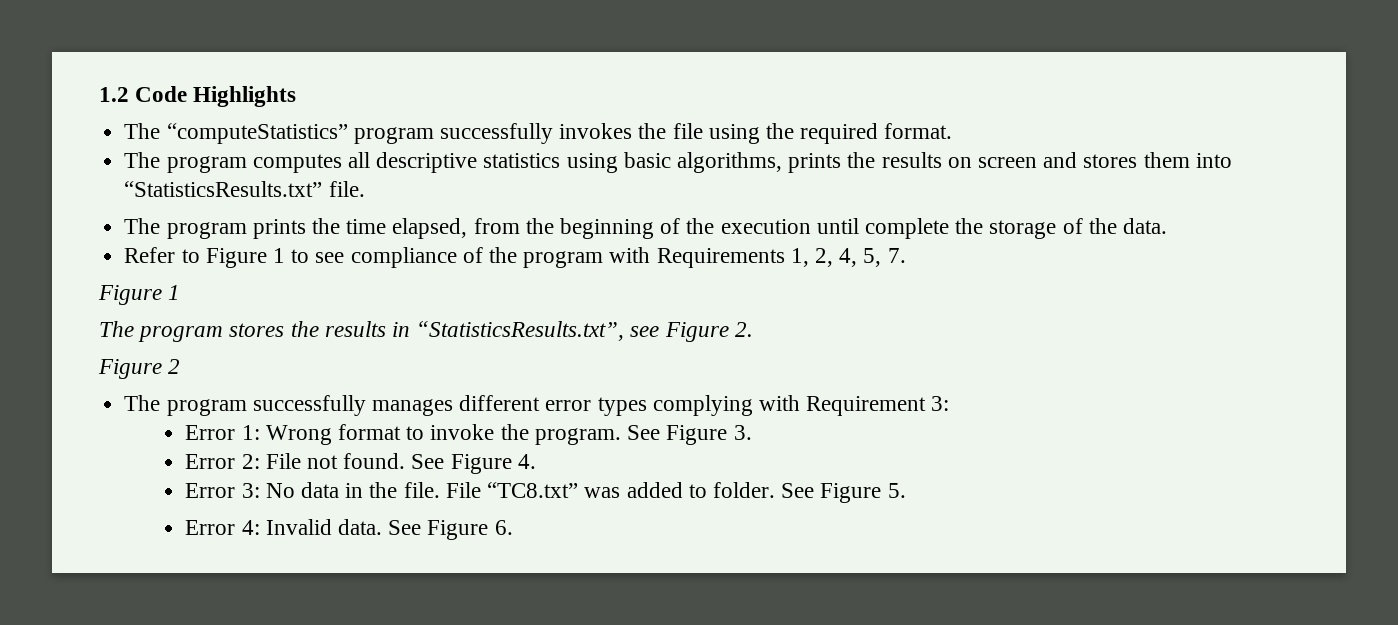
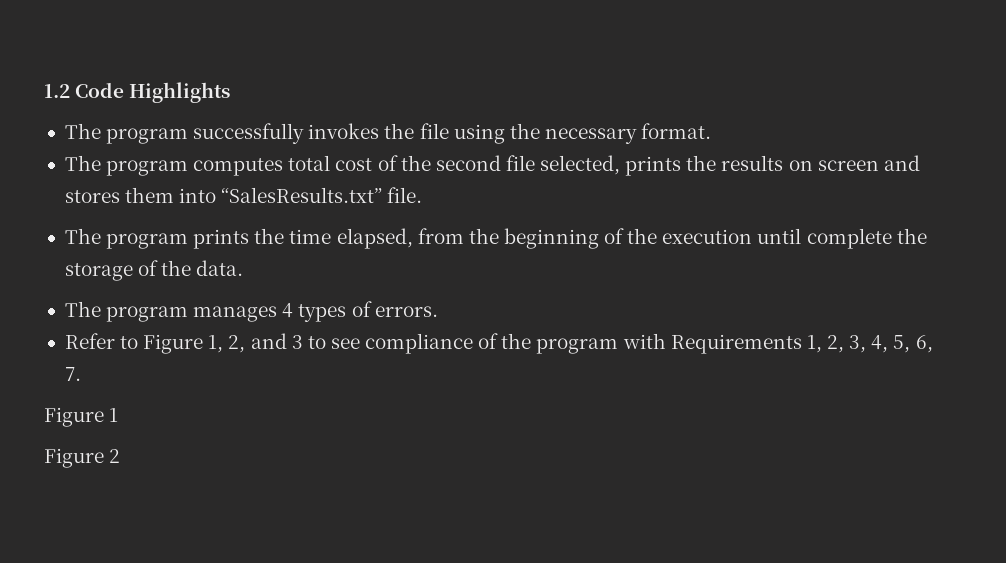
[166,123,348,144] “computeStatistics” -> (101, 131) none
[800,123,879,144] required -> [544,128,637,144] necessary
[347,152,782,173] all descriptive statistics using basic algorithms, -> [288,155,621,175] total cost of the second file selected,
[124,181,323,197] “StatisticsResults.txt” -> [221,187,383,203] “SalesResults.txt”
(1168, 226) none -> [64,301,438,322] // The program manages 4 types of errors.
[272,248,285,263] 1 -> [208,333,303,353] 1, 2, and 3
(834, 257) none -> [849,335,867,353] 3,
(882, 257) none -> [915,335,933,353] 6,
[99,321,753,342] [98,359,181,379] [124,395,950,416] [185,424,752,445] [185,453,536,474] [185,482,906,503] [185,519,513,540] The program stores the results in “StatisticsResults.txt”, see Figure 2. // Figure 2 // The program successfully manages different error types complying with Requirement 3: // Error 1: Wrong format to invoke the program. See Figure 3. // Error 2: File not found. See Figure 4. // Error 3: No data in the file. File “TC8.txt” was added to folder. See Figure 5. // Error 4: Invalid data. See Figure 6. -> [44,448,121,468] Figure 2

